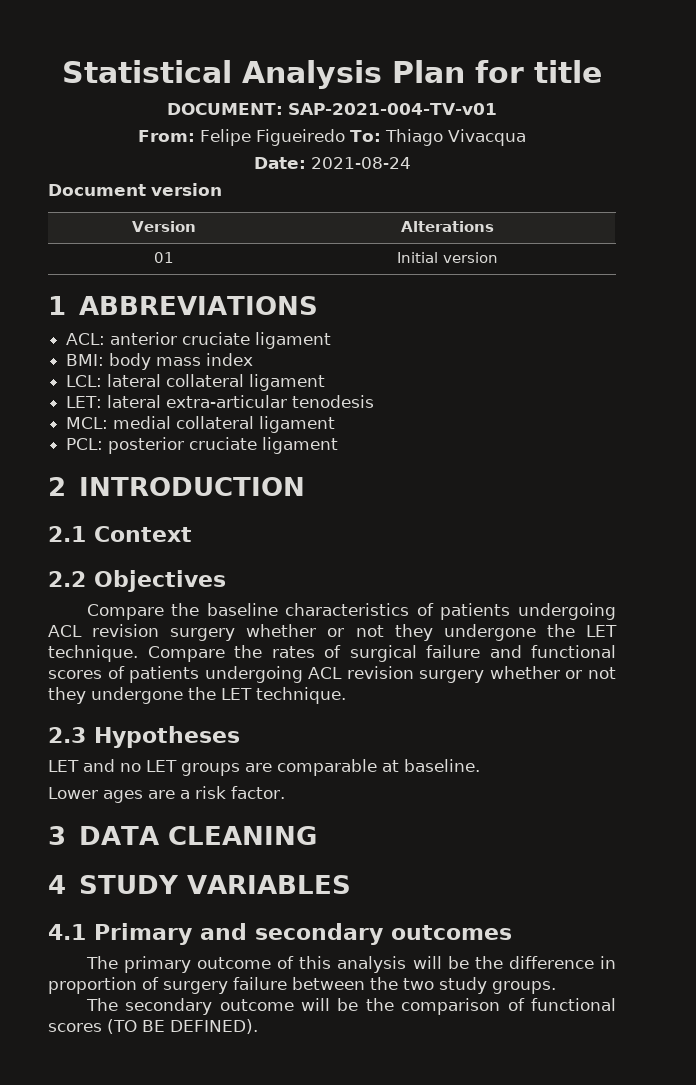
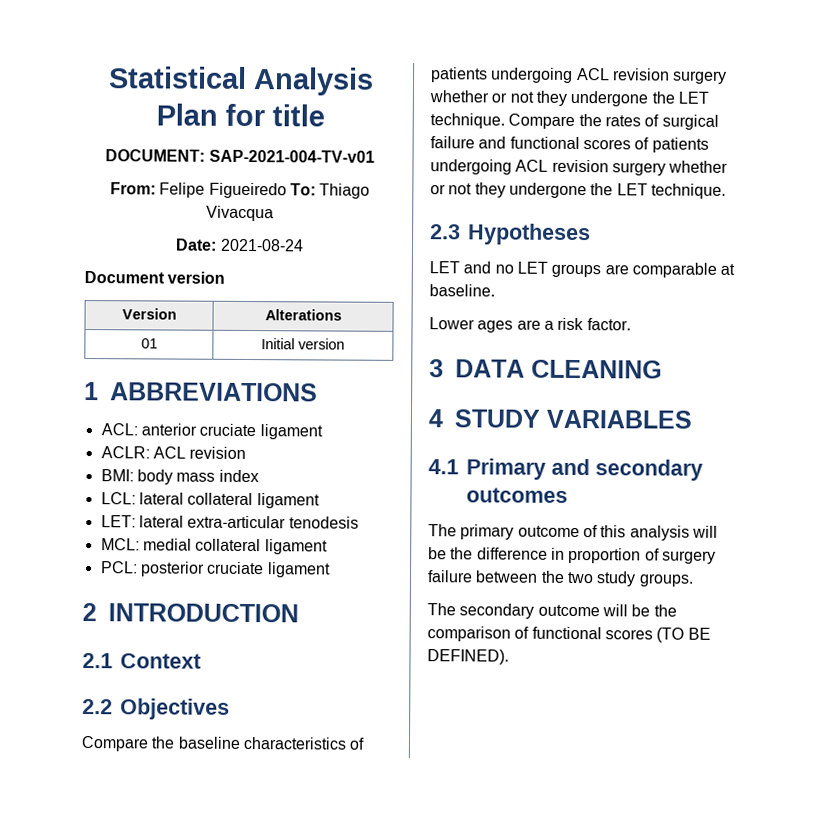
(332, 340) none -> [100,446,247,459] // ACLR: ACL revision

